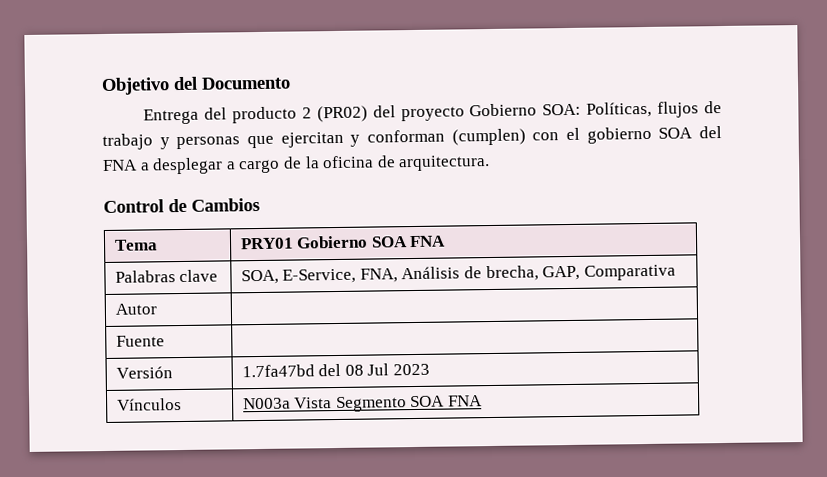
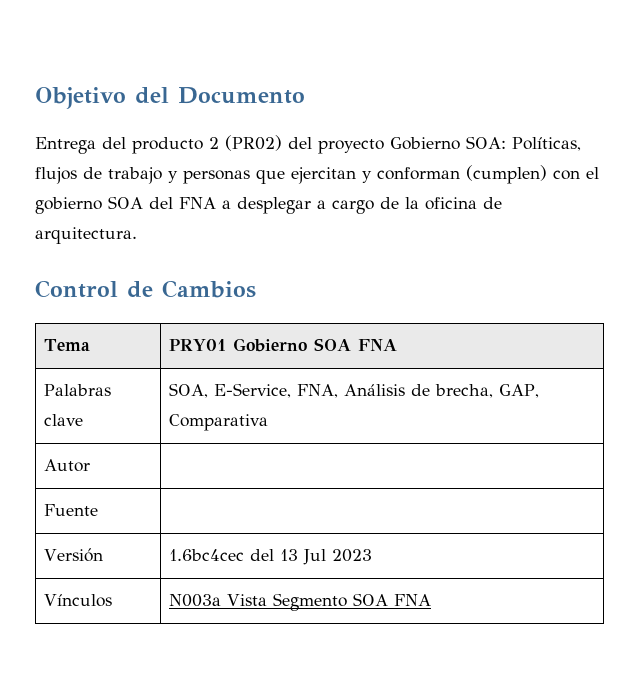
[241,363,364,378] 1.7fa47bd del 08 -> [169,549,299,561] 1.6bc4cec del 13

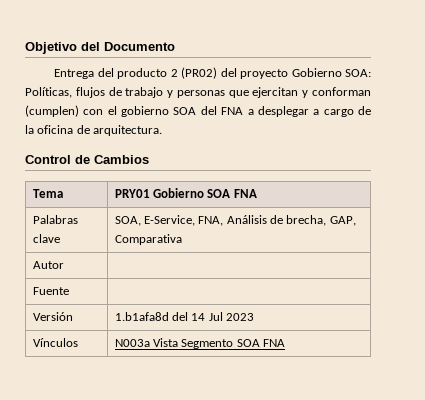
[169,549,299,561] 1.6bc4cec del 13 -> [114,312,206,321] 1.b1afa8d del 14

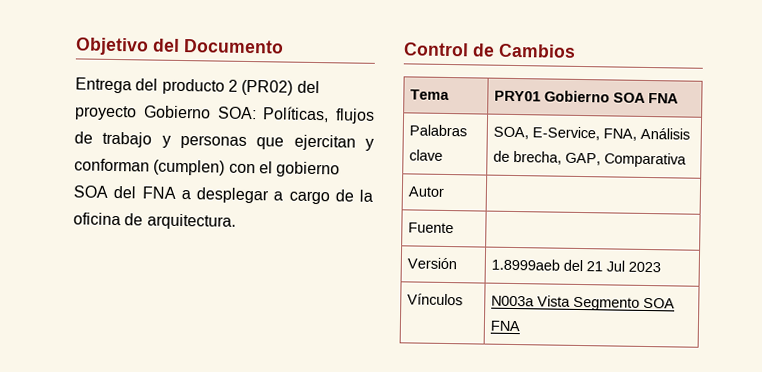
[114,312,206,321] 1.b1afa8d del 14 -> [490,258,603,272] 1.8999aeb del 21

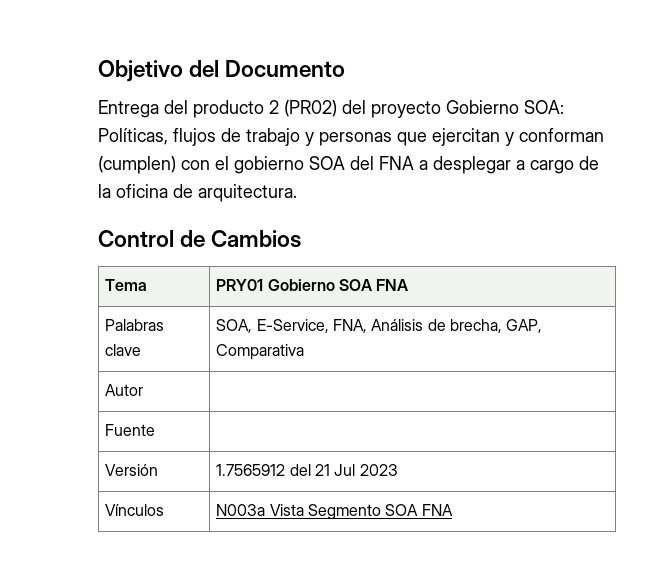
[490,258,560,271] 1.8999aeb -> [216,464,286,476] 1.7565912

